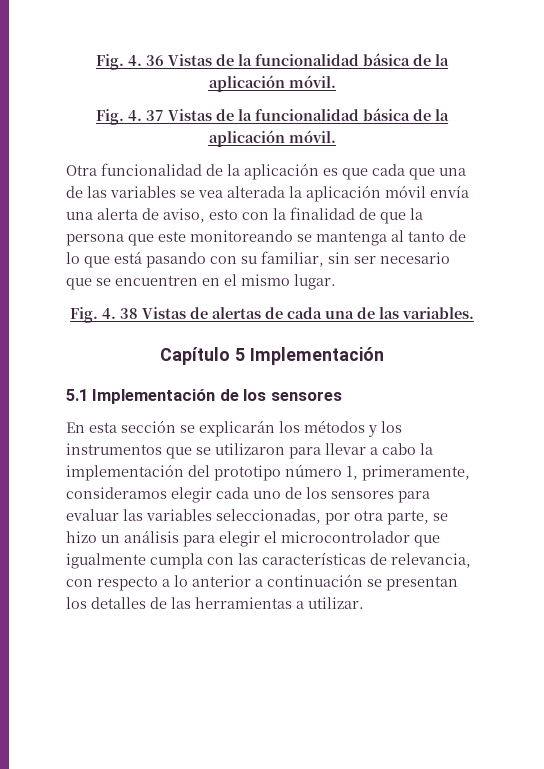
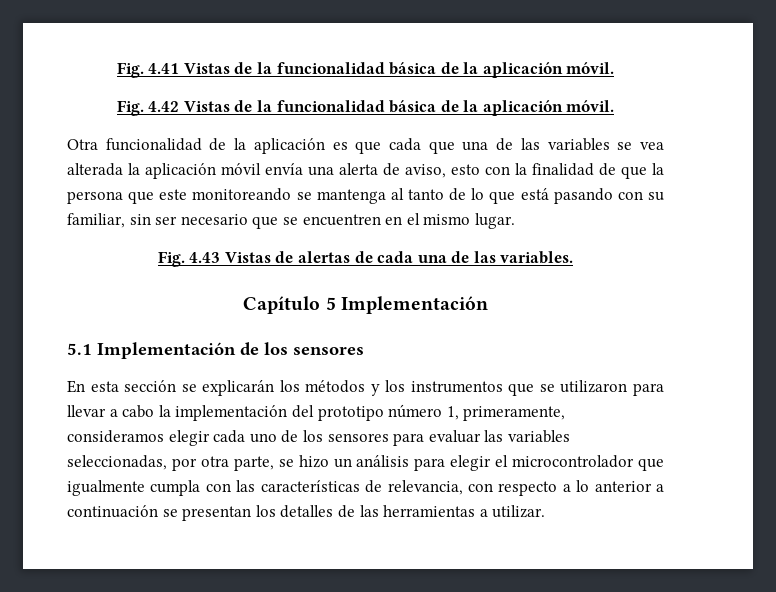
[96,54,164,70] Fig. 4. 36 -> [116,62,180,78] Fig. 4.41
[128,110,164,121] 4. 37 -> [148,101,180,112] 4.42
[102,308,138,319] 4. 38 -> [189,252,221,263] 4.43

